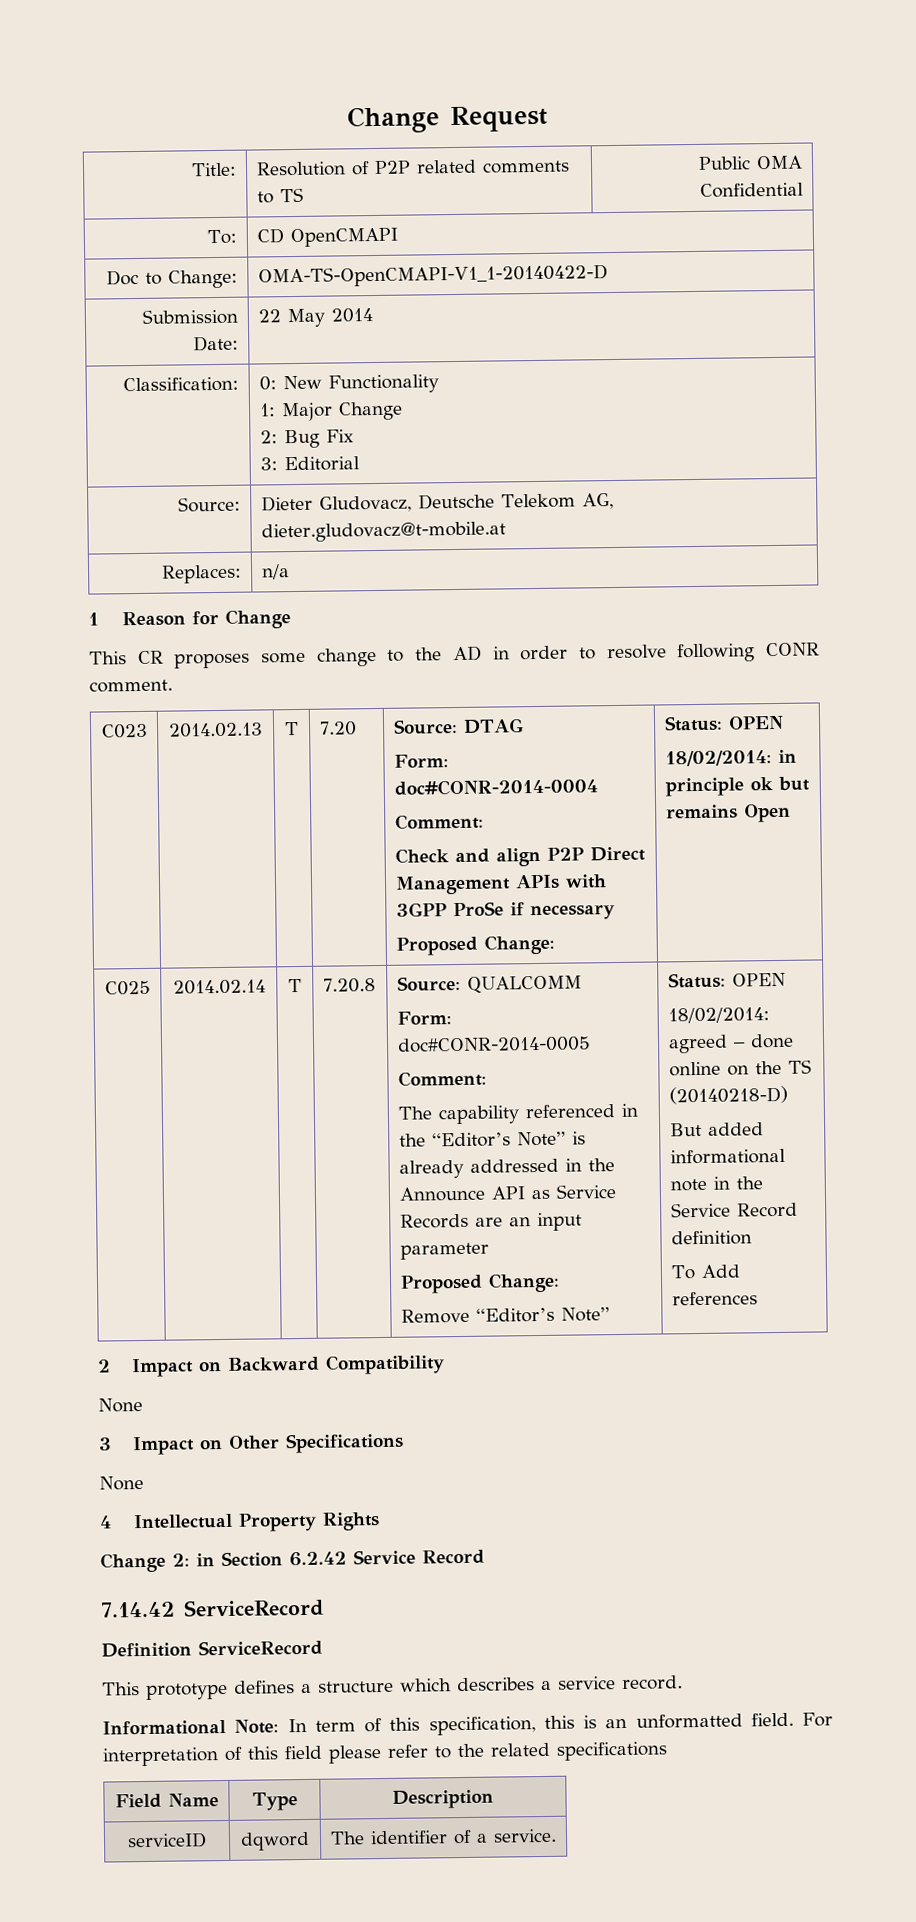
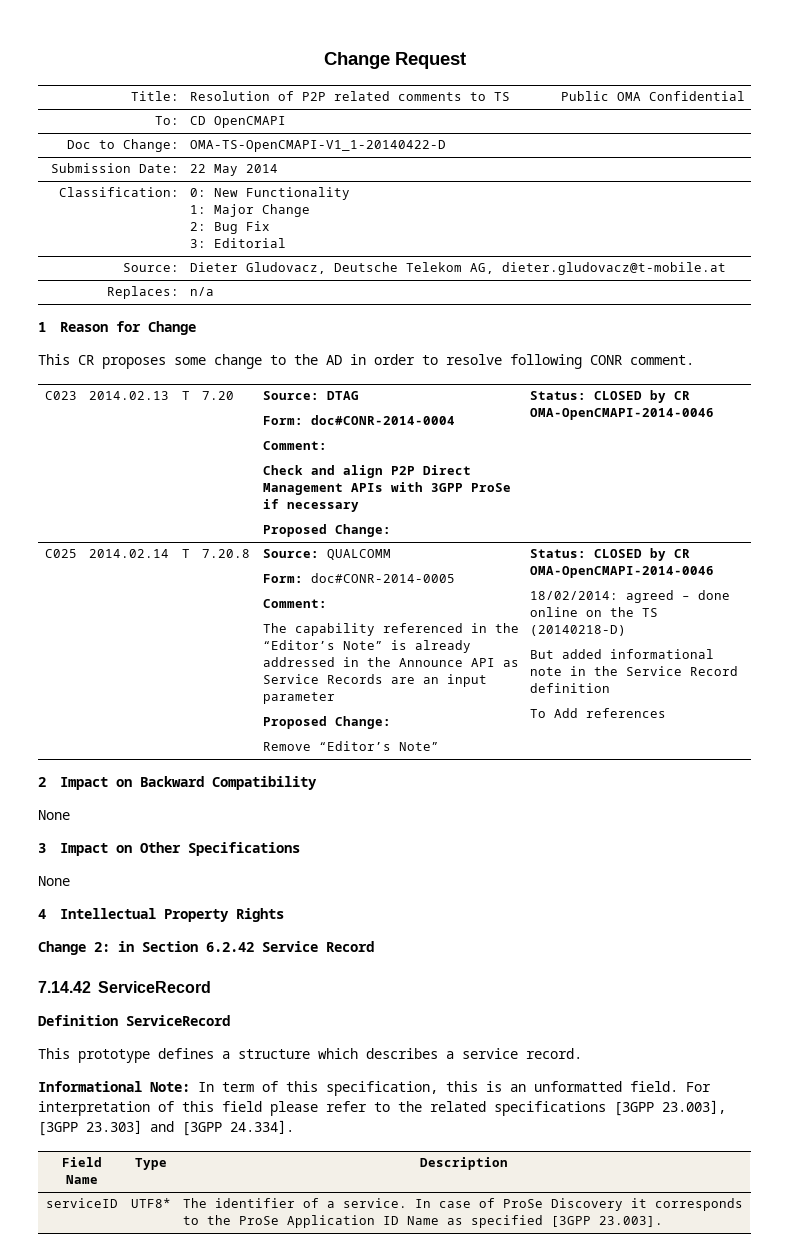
[727,715,784,730] [664,749,797,767] [664,776,810,797] [665,803,791,823] OPEN // 18/02/2014: in principle ok but remains Open -> [593,390,690,403] [529,408,714,420] CLOSED by CR OMA-OpenCMAPI-2014-0046
[731,972,786,987] OPEN -> [593,548,690,561] [529,566,714,578] CLOSED by CR OMA-OpenCMAPI-2014-0046
(668, 1751) none -> [614,1100,726,1116] [38,1120,294,1136] [3GPP 23.003], [3GPP 23.303] and [3GPP 24.334].
[240,1831,310,1851] dqword -> [131,1198,171,1208] UTF8*
(557, 1835) none -> [414,1198,743,1211] [182,1215,663,1228] In case of ProSe Discovery it corresponds to the ProSe Application ID Name as specified [3GPP 23.003].

